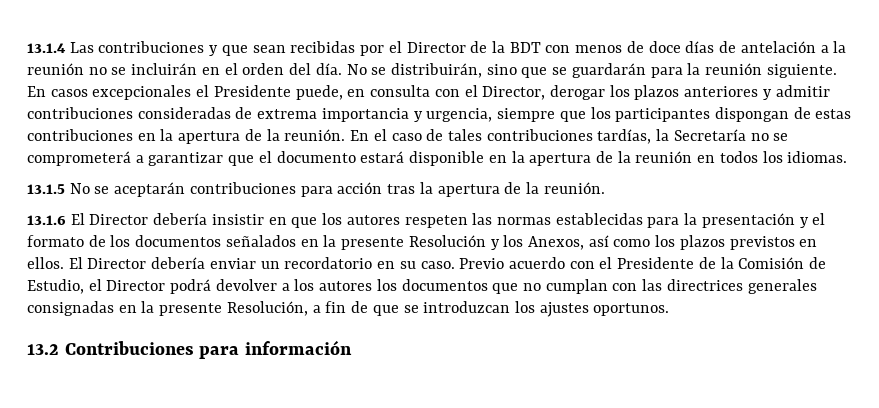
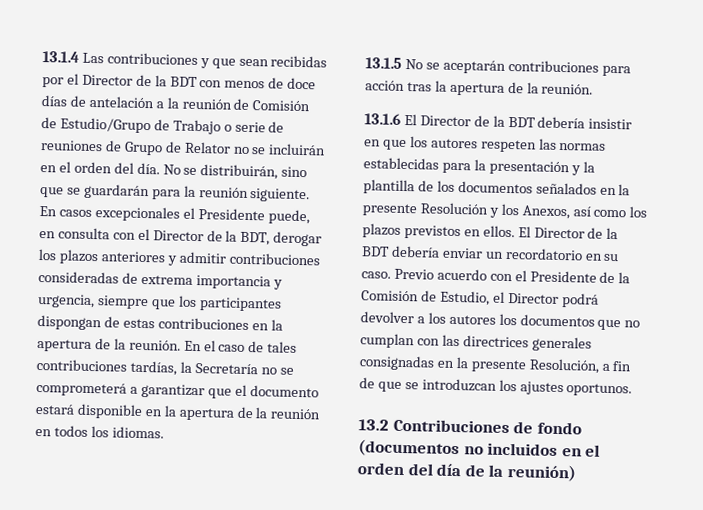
(84, 69) none -> [233,98,311,112] [41,117,285,135] [40,140,231,156] de Comisión de Estudio/Grupo de Trabajo o serie de reuniones de Grupo de Relator
[482,86,546,100] Director, -> [152,230,271,246] Director de la BDT,
(149, 219) none -> [473,115,536,128] de la BDT
[812,213,826,225] [27,235,84,247] el formato -> [582,161,595,173] [363,179,415,195] la plantilla
(147, 263) none -> [587,227,619,240] [361,246,390,257] de la BDT
[199,340,352,359] para información -> [513,421,582,435] [358,439,601,458] [357,462,577,482] de fondo (documentos no incluidos en el orden del día de la reunión)

